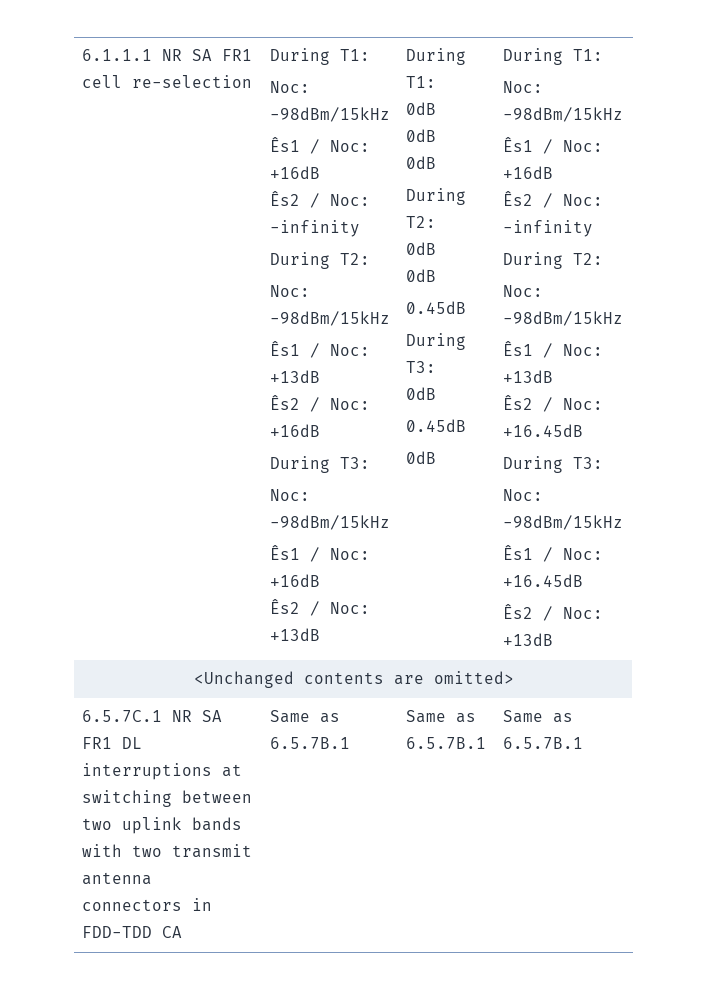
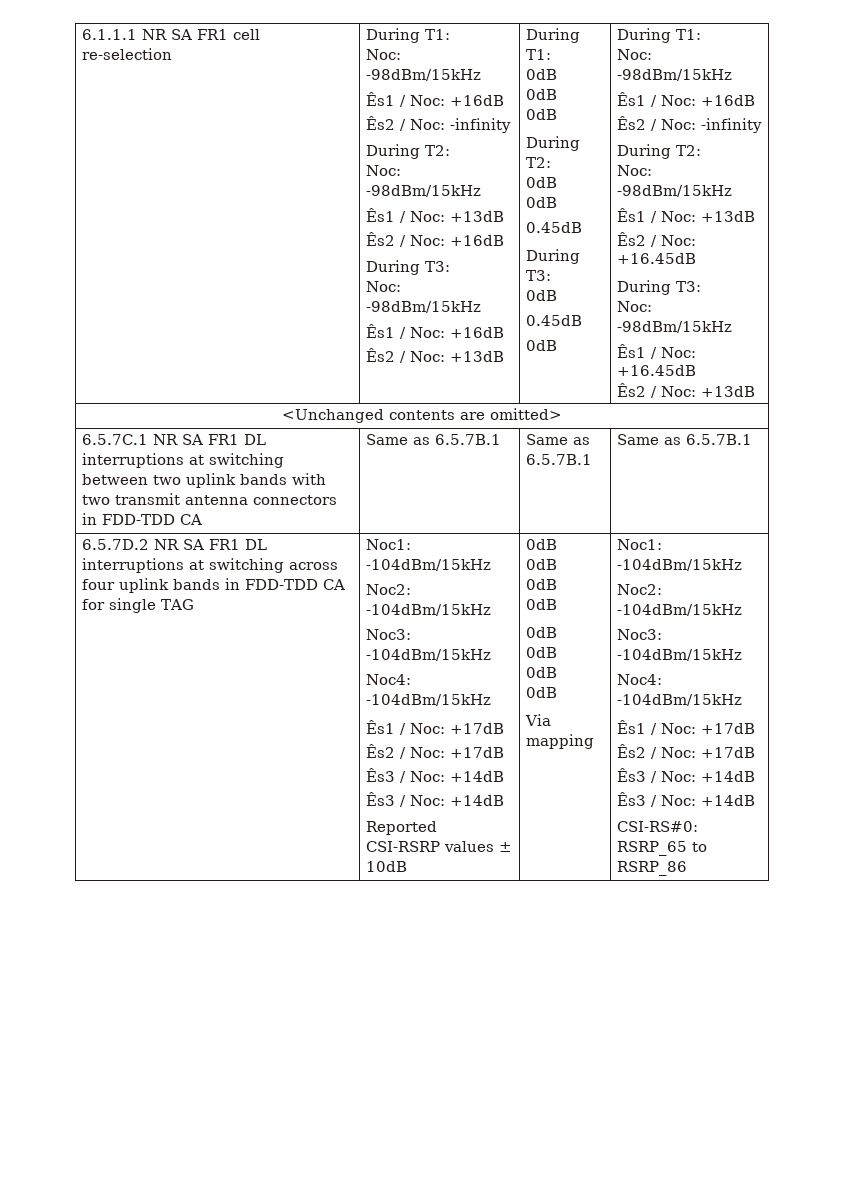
(583, 743) none -> [81,539,267,550] [81,558,338,573] [81,578,345,593] [81,598,194,613] [365,539,411,550] [365,559,491,571] [365,584,411,595] [365,604,491,616] [365,629,411,640] [365,649,491,661] [365,674,411,685] [365,694,491,706] [365,720,504,735] [365,744,504,759] [365,768,504,783] [365,792,504,807] [365,821,437,835] [365,841,512,852] [365,861,407,872] [525,539,557,550] [525,559,557,570] [525,579,557,590] [525,599,557,610] [525,627,557,638] [525,647,557,658] [525,667,557,678] [525,687,557,698] [524,714,551,726] [525,734,594,749] [616,539,662,550] [616,559,742,571] [616,584,662,595] [616,604,742,616] [616,629,662,640] [616,649,742,661] [616,674,662,685] [616,694,742,706] [616,720,755,735] [616,744,755,759] [616,768,755,783] [616,792,755,807] [616,821,698,832] [616,841,707,856] [616,861,687,876] // 6.5.7D.2 NR SA FR1 DL interruptions at switching across four uplink bands in FDD-TDD CA for single TAG | Noc1: -104dBm/15kHz // Noc2: -104dBm/15kHz // Noc3: -104dBm/15kHz // Noc4: -104dBm/15kHz // Ês1 / Noc: +17dB // Ês2 / Noc: +17dB // Ês3 / Noc: +14dB // Ês3 / Noc: +14dB // Reported CSI-RSRP values ± 10dB | 0dB // 0dB // 0dB // 0dB // 0dB // 0dB // 0dB // 0dB // Via mapping | Noc1: -104dBm/15kHz // Noc2: -104dBm/15kHz // Noc3: -104dBm/15kHz // Noc4: -104dBm/15kHz // Ês1 / Noc: +17dB // Ês2 / Noc: +17dB // Ês3 / Noc: +14dB // Ês3 / Noc: +14dB // CSI-RS#0: RSRP_65 to RSRP_86

